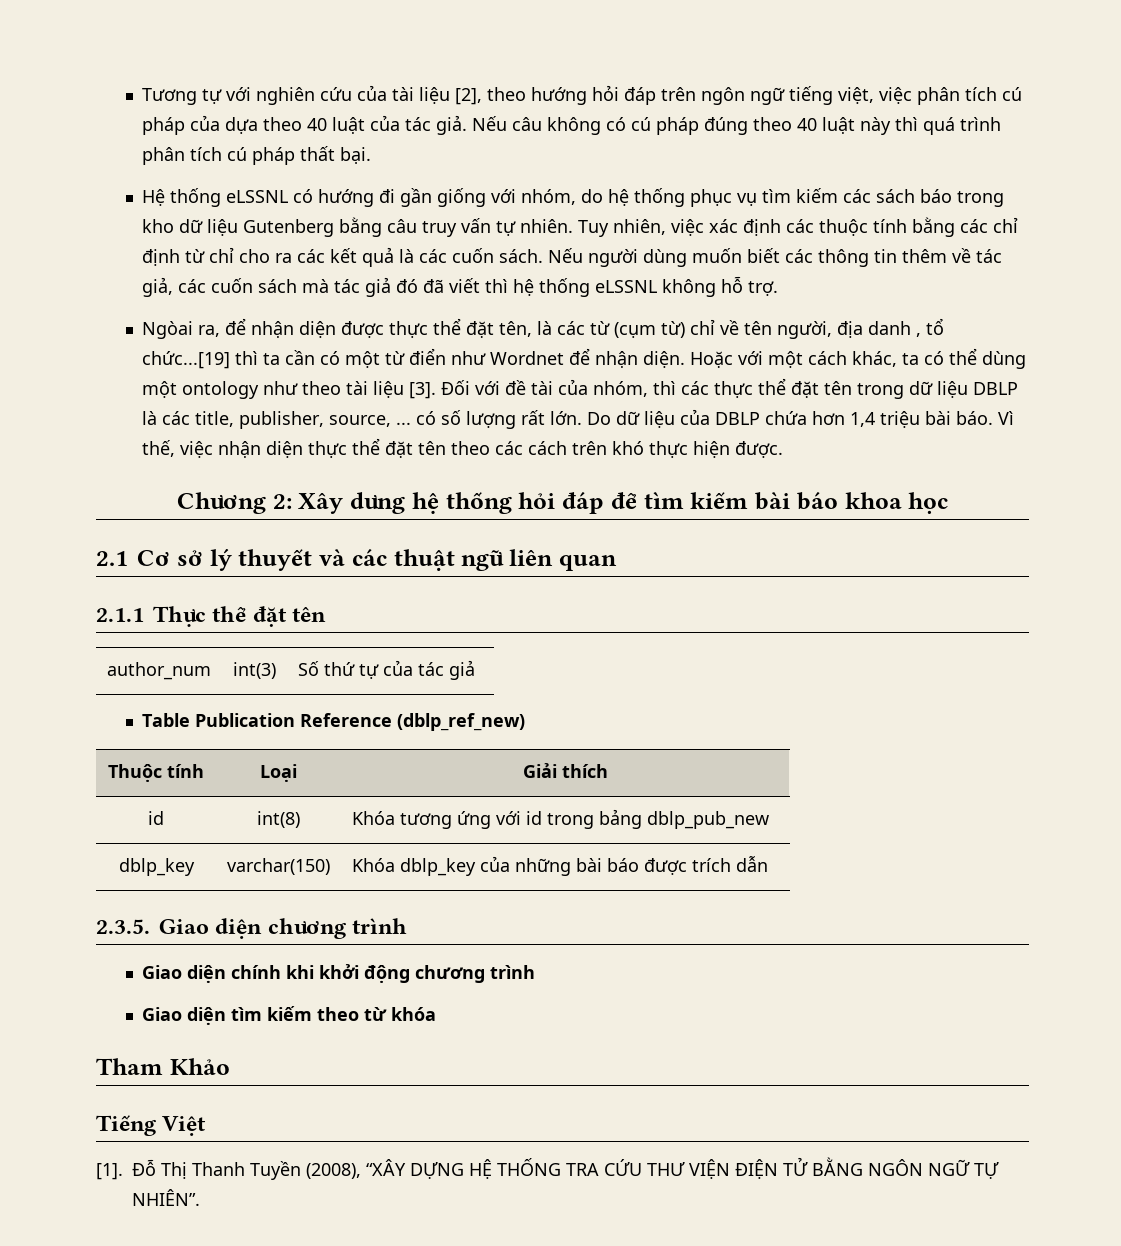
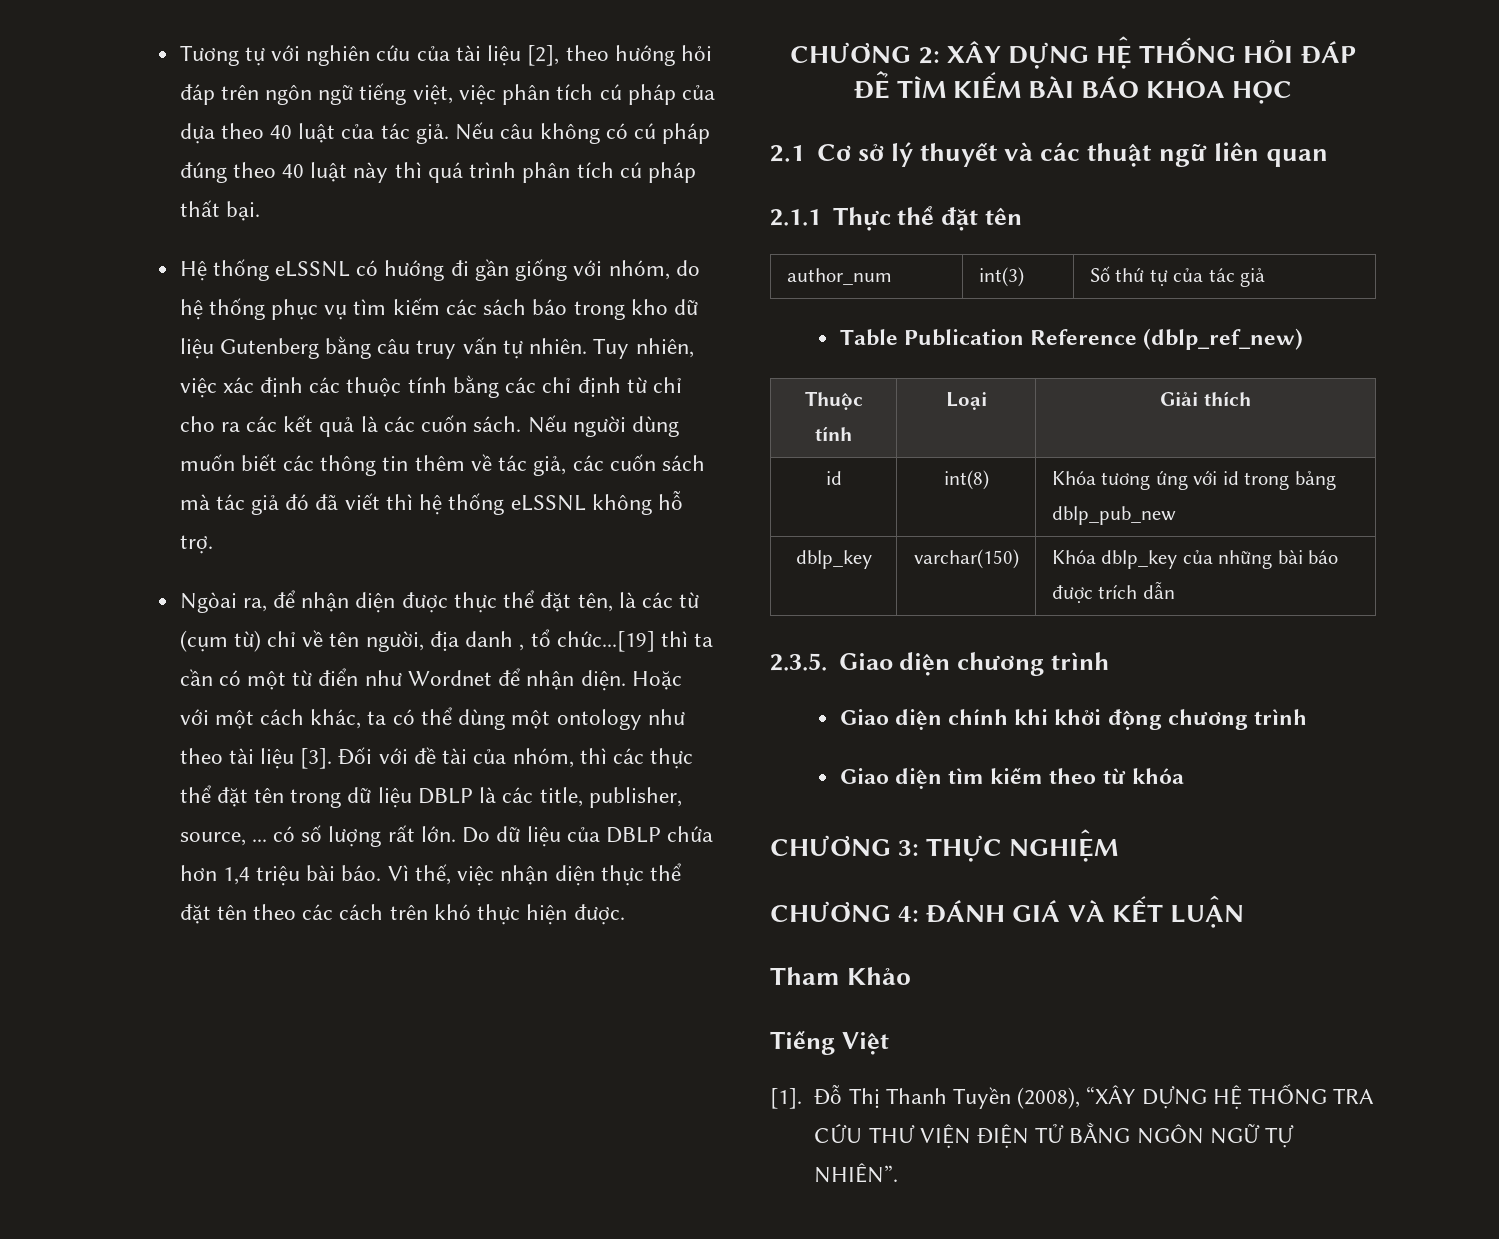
[176,492,949,514] Chương 2: Xây dưng hệ thống hỏi đáp để tìm kiếm bài báo khoa học -> [790,36,1356,69] [853,71,1293,104] CHƯƠNG 2: XÂY DỰNG HỆ THỐNG HỎI ĐÁP ĐỂ TÌM KIẾM BÀI BÁO KHOA HỌC
(436, 1014) none -> [770,829,1119,862] [770,895,1244,928] // CHƯƠNG 3: THỰC NGHIỆM // CHƯƠNG 4: ĐÁNH GIÁ VÀ KẾT LUẬN

